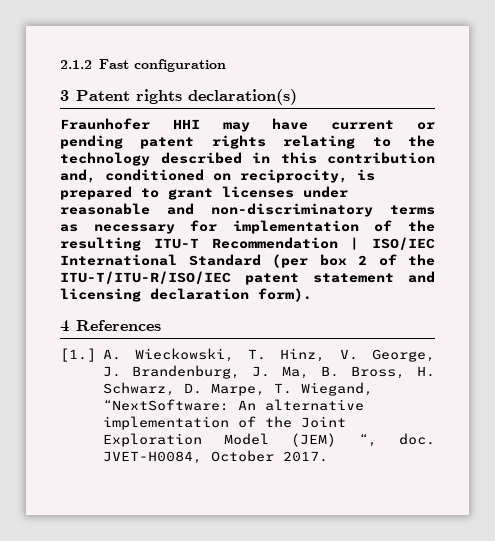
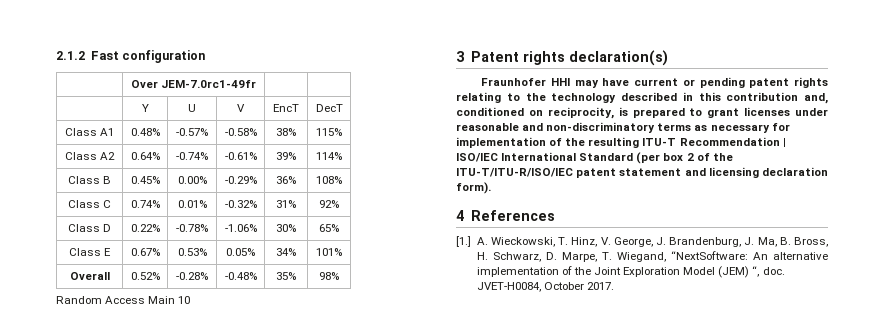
(226, 65) none -> [130,80,257,88] [141,104,149,112] [188,104,196,112] [237,104,245,112] [273,104,299,112] [315,104,343,112] [64,128,115,136] [130,128,160,136] [176,128,208,136] [224,128,257,136] [276,128,296,136] [316,128,342,136] [64,152,116,160] [130,152,160,160] [176,152,208,160] [224,152,257,160] [276,152,296,160] [316,152,342,160] [67,176,112,184] [130,176,160,184] [177,176,207,184] [224,176,257,184] [276,176,296,184] [316,176,342,184] [67,200,112,208] [130,200,160,208] [177,200,207,208] [224,200,257,208] [276,200,296,208] [319,200,339,208] [67,224,112,232] [130,224,160,232] [176,224,208,232] [224,224,257,232] [276,224,296,232] [319,224,339,232] [68,248,112,256] [130,248,160,256] [177,248,207,256] [226,248,255,256] [276,248,296,256] [316,248,342,256] [69,272,110,280] [130,272,160,280] [176,272,208,280] [224,272,257,280] [276,272,296,280] [319,272,339,280] [56,296,191,304] // | Over JEM-7.0rc1-49fr | | // | Y | U | V | EncT | DecT // Class A1 | 0.48% | -0.57% | -0.58% | 38% | 115% // Class A2 | 0.64% | -0.74% | -0.61% | 39% | 114% // Class B | 0.45% | 0.00% | -0.29% | 36% | 108% // Class C | 0.74% | 0.01% | -0.32% | 31% | 92% // Class D | 0.22% | -0.78% | -1.06% | 30% | 65% // Class E | 0.67% | 0.53% | 0.05% | 34% | 101% // Overall | 0.52% | -0.28% | -0.48% | 35% | 98% // Random Access Main 10

